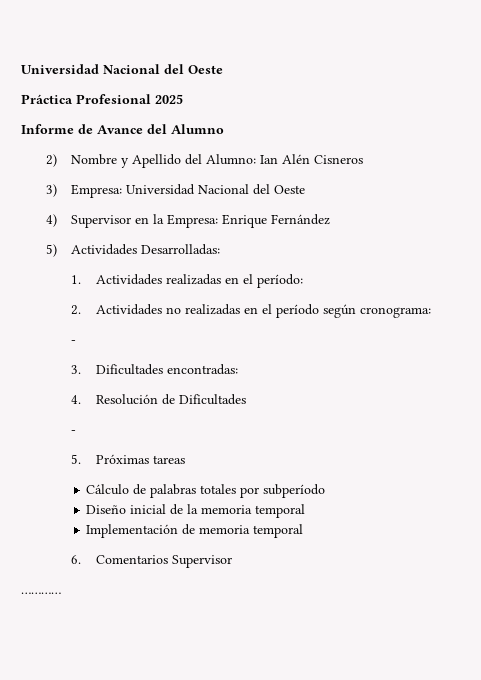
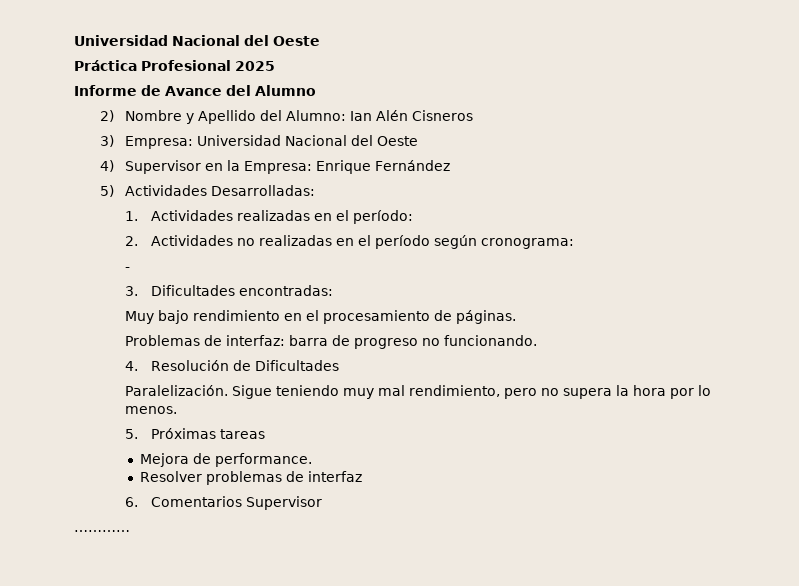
[70,394,246,405] [70,430,76,434] [70,454,185,464] [86,484,326,498] [86,504,306,518] [86,524,304,538] 4. Resolución de Dificultades // - // 5. Próximas tareas // Cálculo de palabras totales por subperíodo // Diseño inicial de la memoria temporal // Implementación de memoria temporal -> [125,310,517,324] [125,335,538,349] [125,360,339,371] [125,385,712,399] [125,406,178,414] [125,428,265,439] [139,453,312,467] [139,471,362,485] Muy bajo rendimiento en el procesamiento de páginas. // Problemas de interfaz: barra de progreso no funcionando. // 4. Resolución de Dificultades // Paralelización. Sigue teniendo muy mal rendimiento, pero no supera la hora por lo menos. // 5. Próximas tareas // Mejora de performance. // Resolver problemas de interfaz

